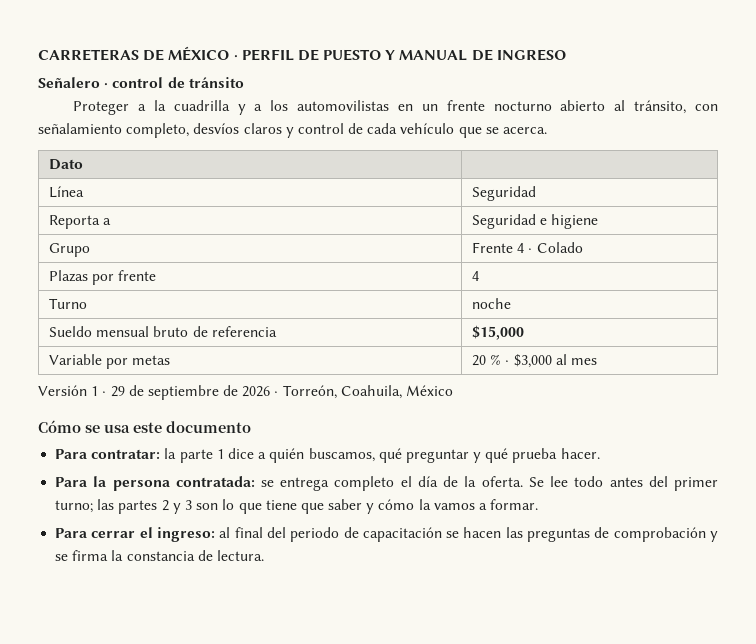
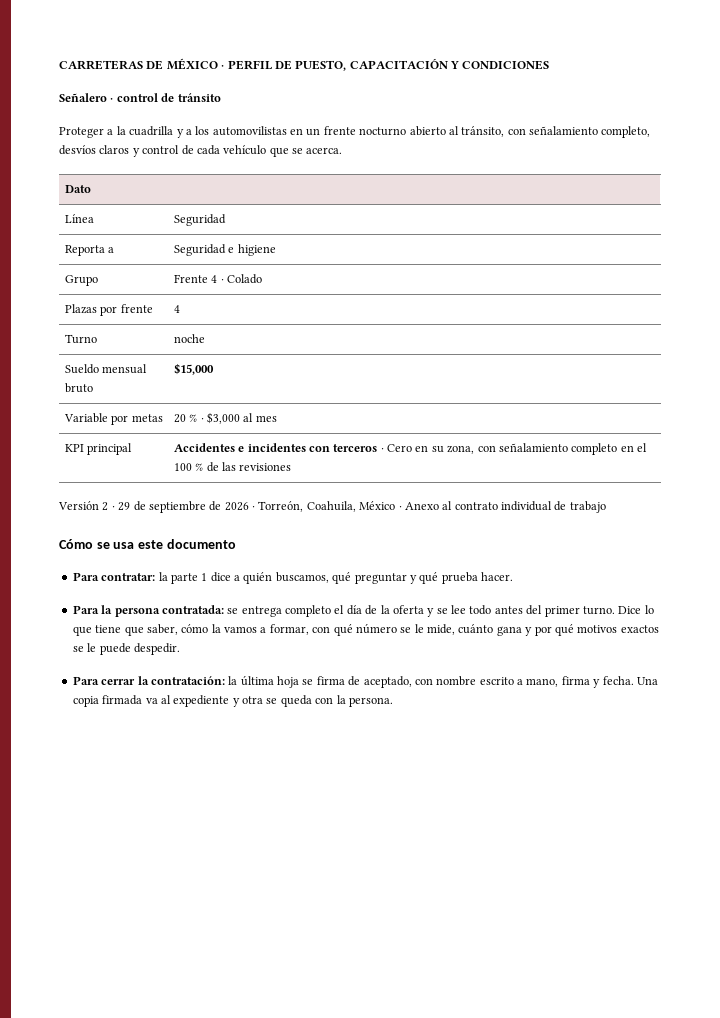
[323,49,566,61] PUESTO Y MANUAL DE INGRESO -> [295,58,550,71] PUESTO, CAPACITACIÓN Y CONDICIONES
[192,326,277,337] de referencia -> (93, 388) none
(597, 361) none -> [64,443,133,455] [173,443,648,455] [173,462,292,472] // KPI principal | Accidentes e incidentes con terceros · Cero en su zona, con señalamiento completo en el 100 % de las revisiones
[91,386,99,396] 1 -> [102,502,109,511] 2
(454, 390) none -> [398,501,606,513] · Anexo al contrato individual de trabajo
[481,476,544,487] oferta. Se -> [392,605,448,617] oferta y se
[55,499,219,514] turno; las partes 2 y 3 son -> [582,606,642,615] turno. Dice
[328,499,375,514] saber y -> [146,624,178,635] saber,
[490,499,539,510] [55,527,718,542] [55,550,264,561] formar. // Para cerrar el ingreso: al final del periodo de capacitación se hacen las preguntas de comprobación y se firma la constancia de lectura. -> [269,623,659,636] [72,643,180,655] [72,675,658,688] [72,695,393,707] formar, con qué número se le mide, cuánto gana y por qué motivos exactos se le puede despedir. // Para cerrar la contratación: la última hoja se firma de aceptado, con nombre escrito a mano, firma y fecha. Una copia firmada va al expediente y otra se queda con la persona.

